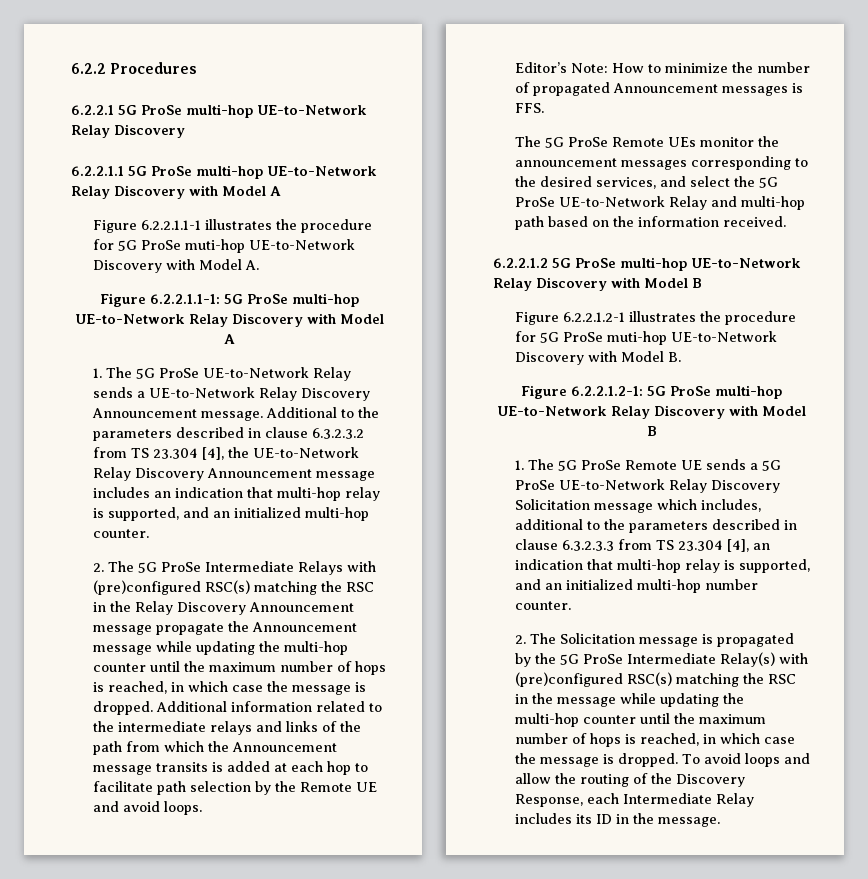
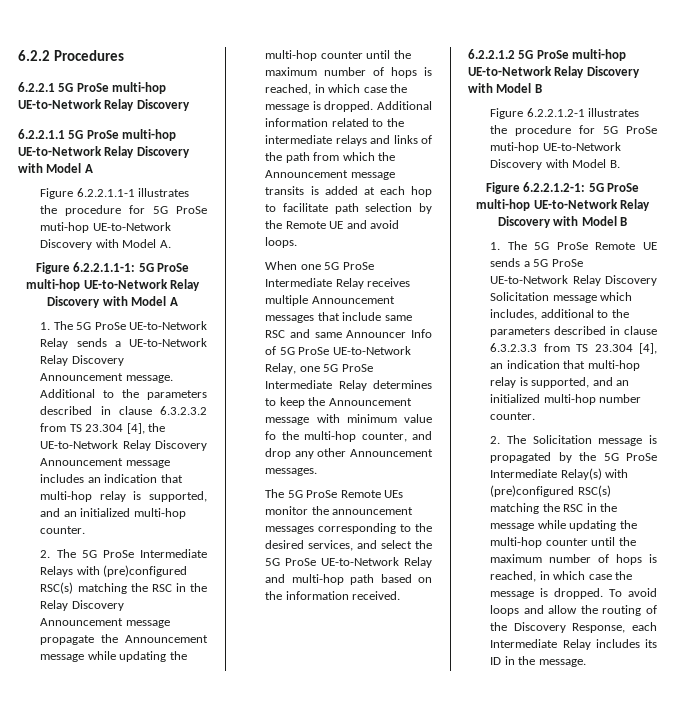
[514,62,810,73] [514,82,803,96] [514,103,544,113] Editor’s Note: How to minimize the number of propagated Announcement messages is FFS. -> [265,261,374,270] [265,278,411,289] [265,295,395,306] [265,312,412,323] [265,329,432,338] [265,346,411,355] [265,363,373,374] [265,380,432,391] [265,397,412,408] [265,414,432,425] [265,431,432,442] [265,448,433,459] [265,468,318,476] When one 5G ProSe Intermediate Relay receives multiple Announcement messages that include same RSC and same Announcer Info of 5G ProSe UE-to-Network Relay, one 5G ProSe Intermediate Relay determines to keep the Announcement message with minimum value fo the multi-hop counter, and drop any other Announcement messages.

